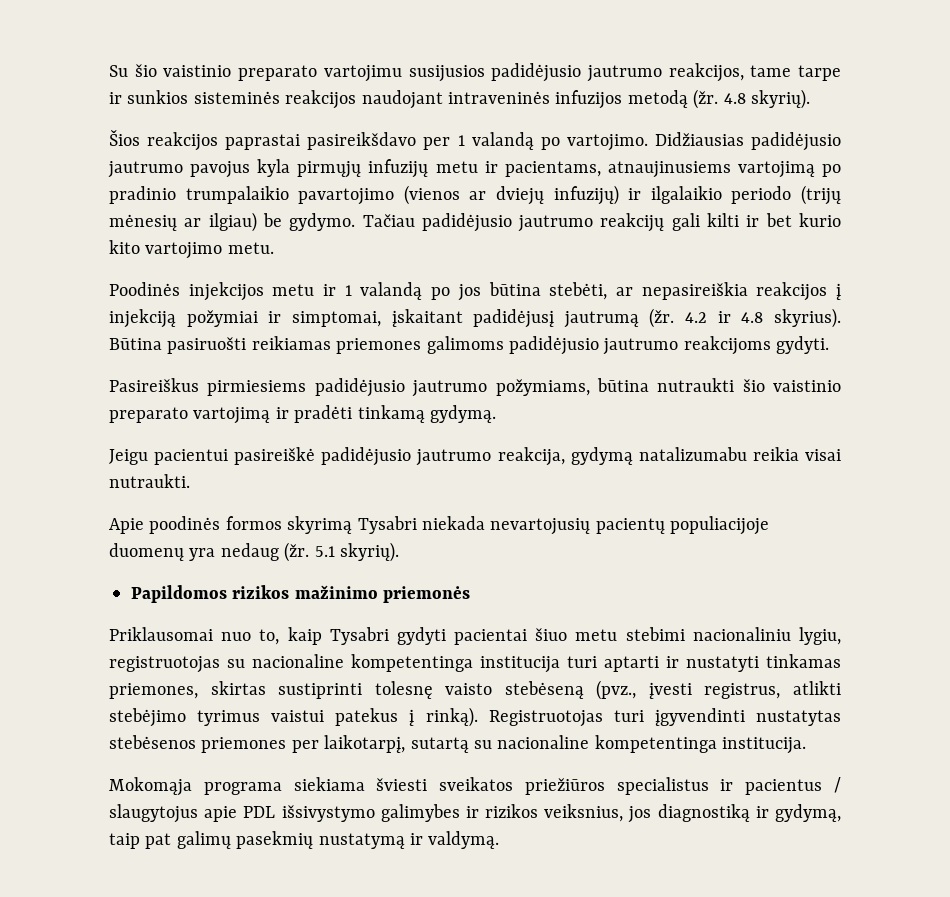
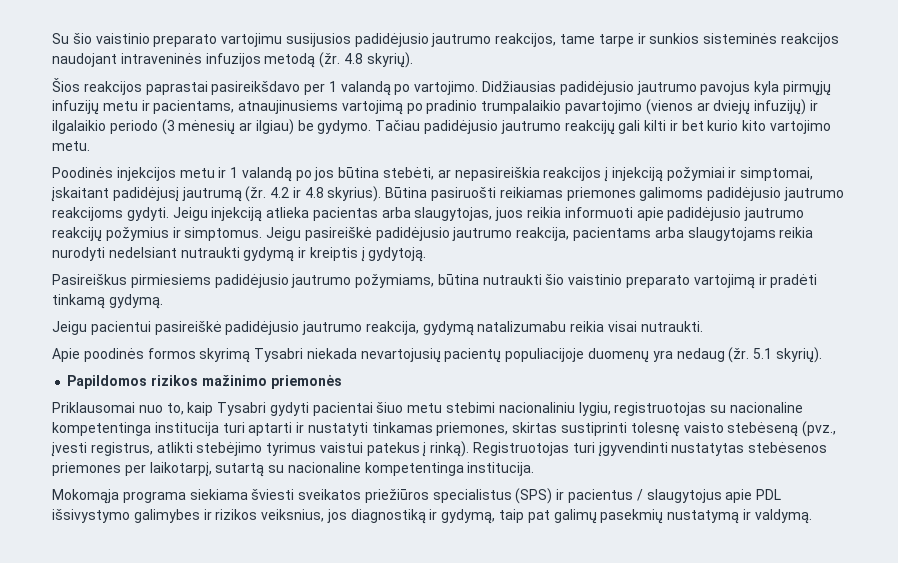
[801,185,842,205] (trijų -> [161,119,175,135] (3
(830, 345) none -> [172,207,805,222] [52,227,814,242] [52,247,427,262] Jeigu injekciją atlieka pacientas arba slaugytojas, juos reikia informuoti apie padidėjusio jautrumo reakcijų požymius ir simptomus. Jeigu pasireiškė padidėjusio jautrumo reakcija, pacientams arba slaugytojams reikia nurodyti nedelsiant nutraukti gydymą ir kreiptis į gydytoją.
(709, 786) none -> [515,488,553,504] (SPS)

